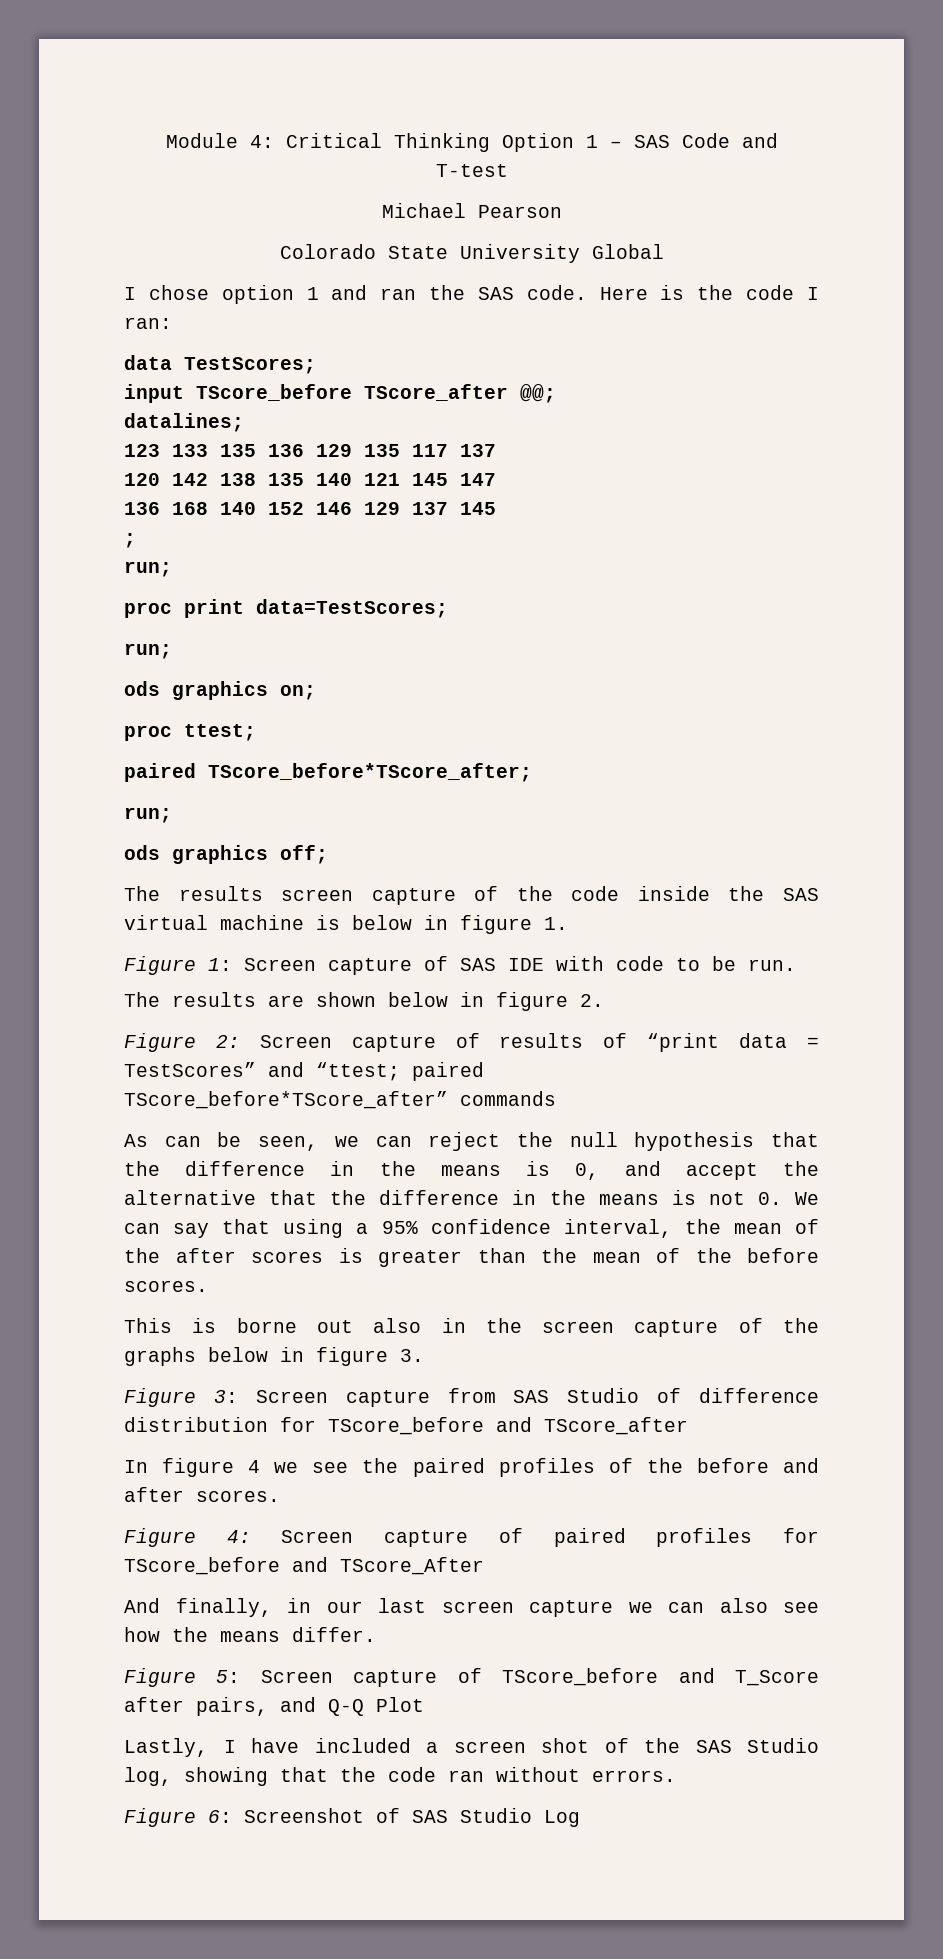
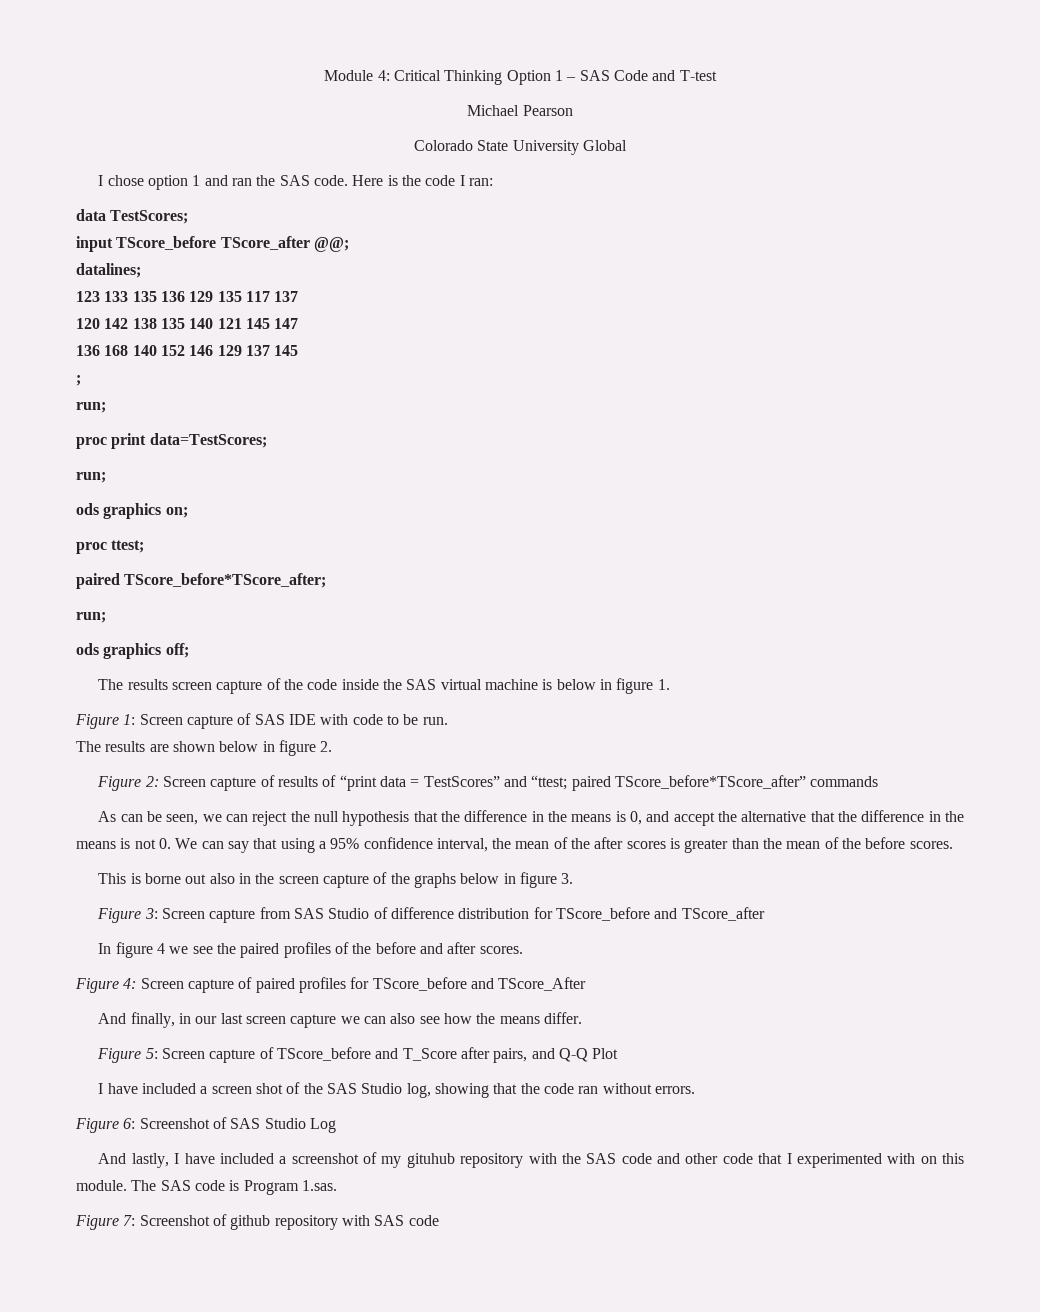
[124,1738,208,1757] Lastly, -> (619, 1053) none
(580, 1818) none -> [98,1152,964,1168] [76,1180,337,1195] [75,1214,439,1230] // And lastly, I have included a screenshot of my gituhub repository with the SAS code and other code that I experimented with on this module. The SAS code is Program 1.sas. // Figure 7: Screenshot of github repository with SAS code

